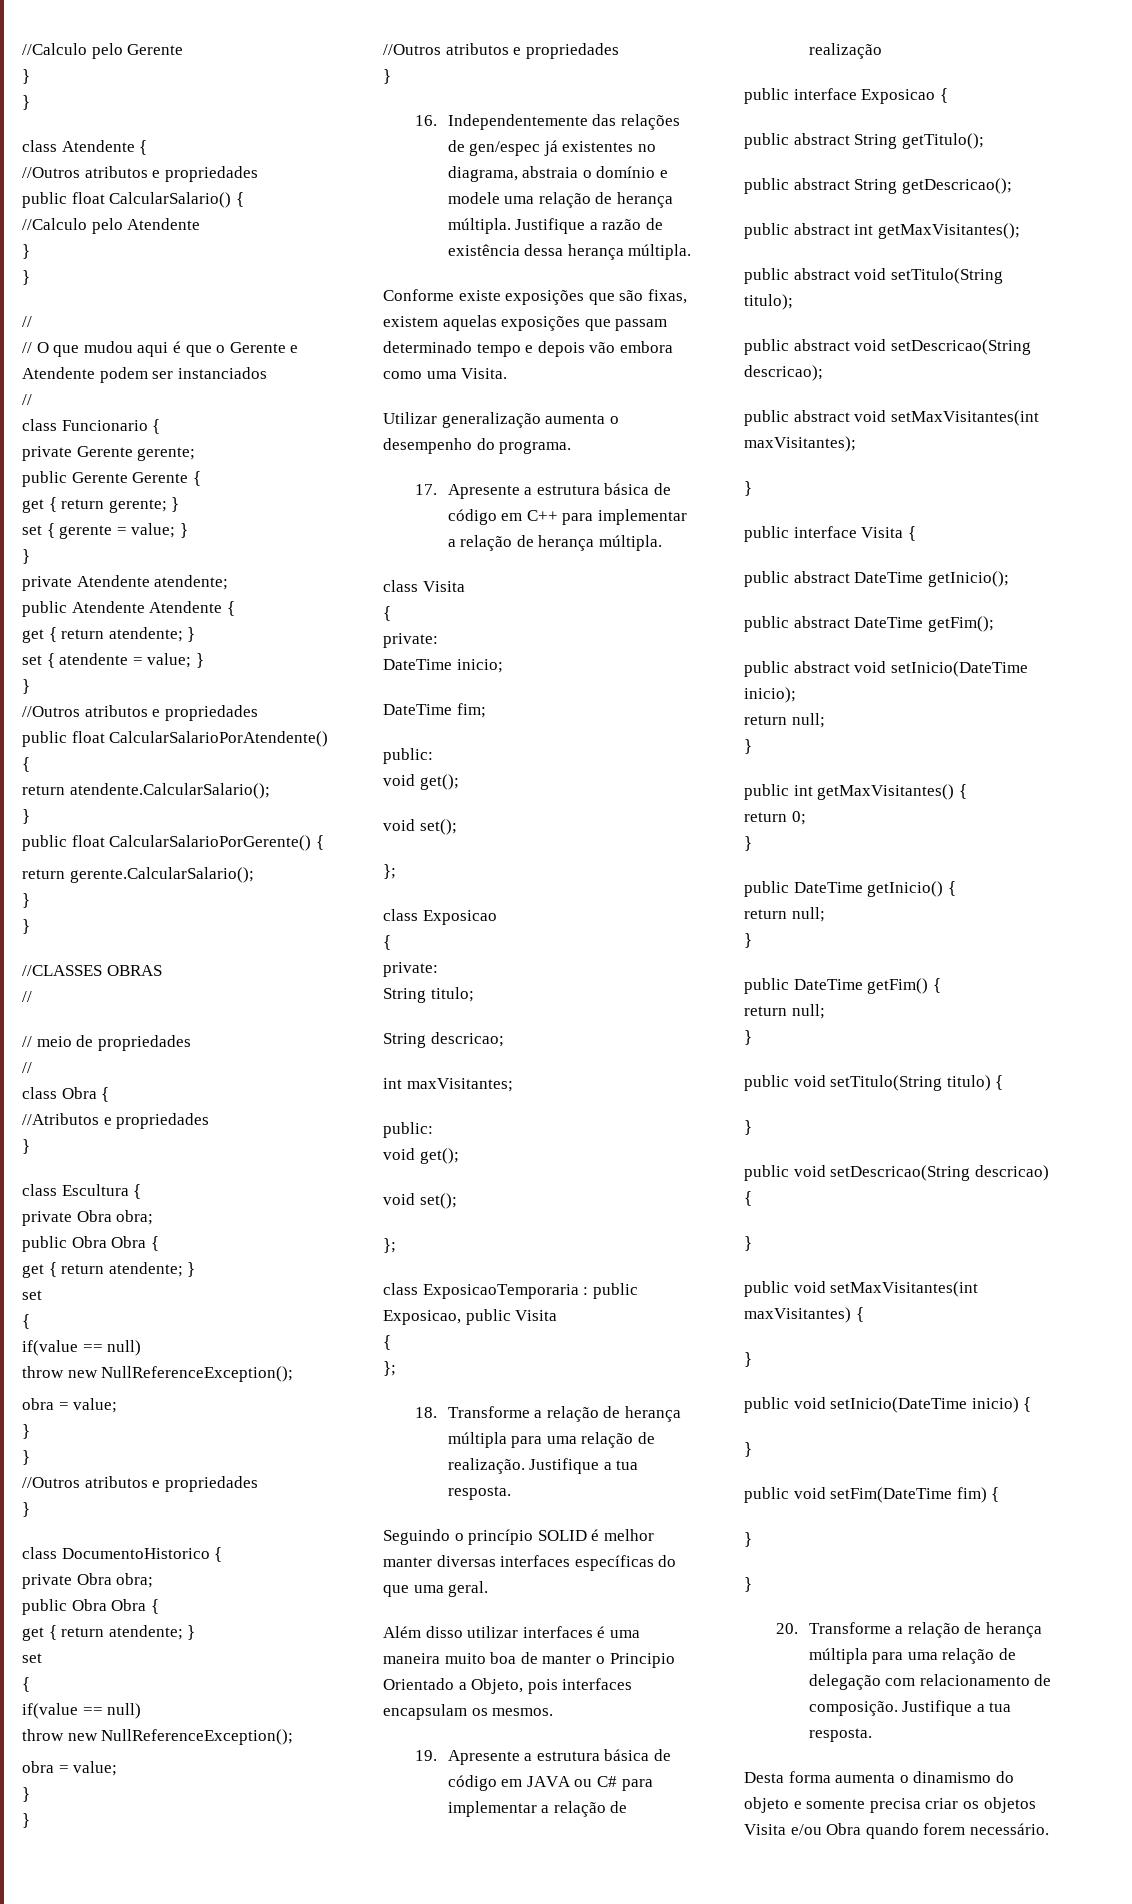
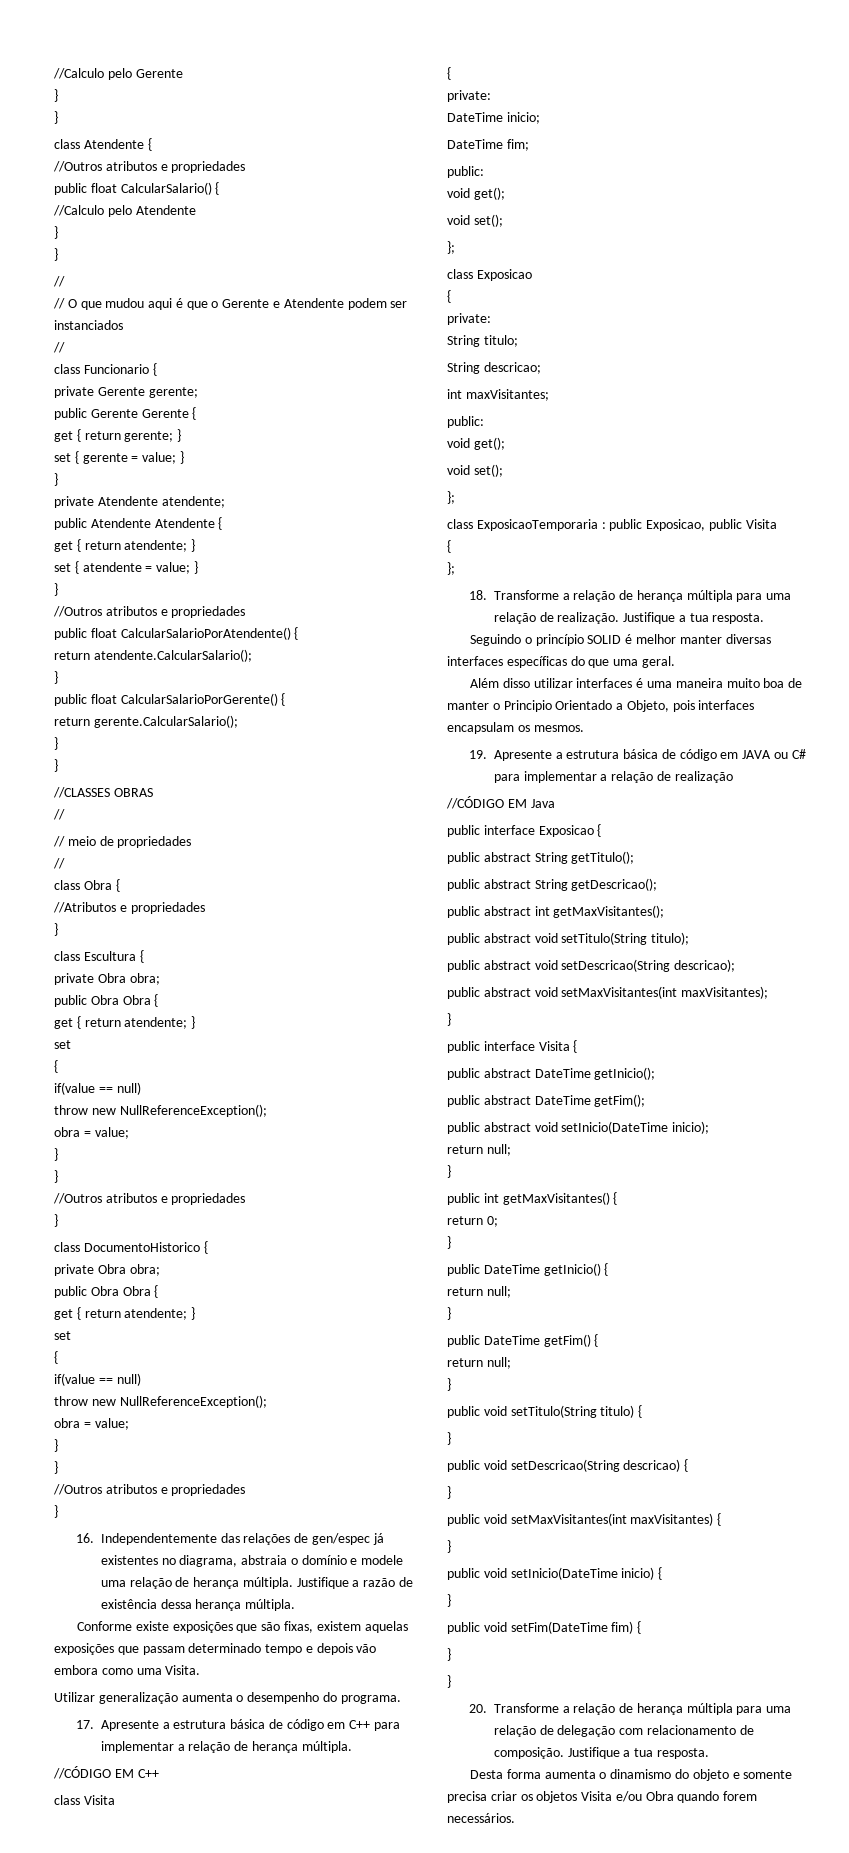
(663, 543) none -> [53,1766,159,1779] // //CÓDIGO EM C++
(882, 51) none -> [446,796,555,809] // //CÓDIGO EM Java
[969,1823,1049,1835] necessário. -> [447,1813,515,1823] necessários.

